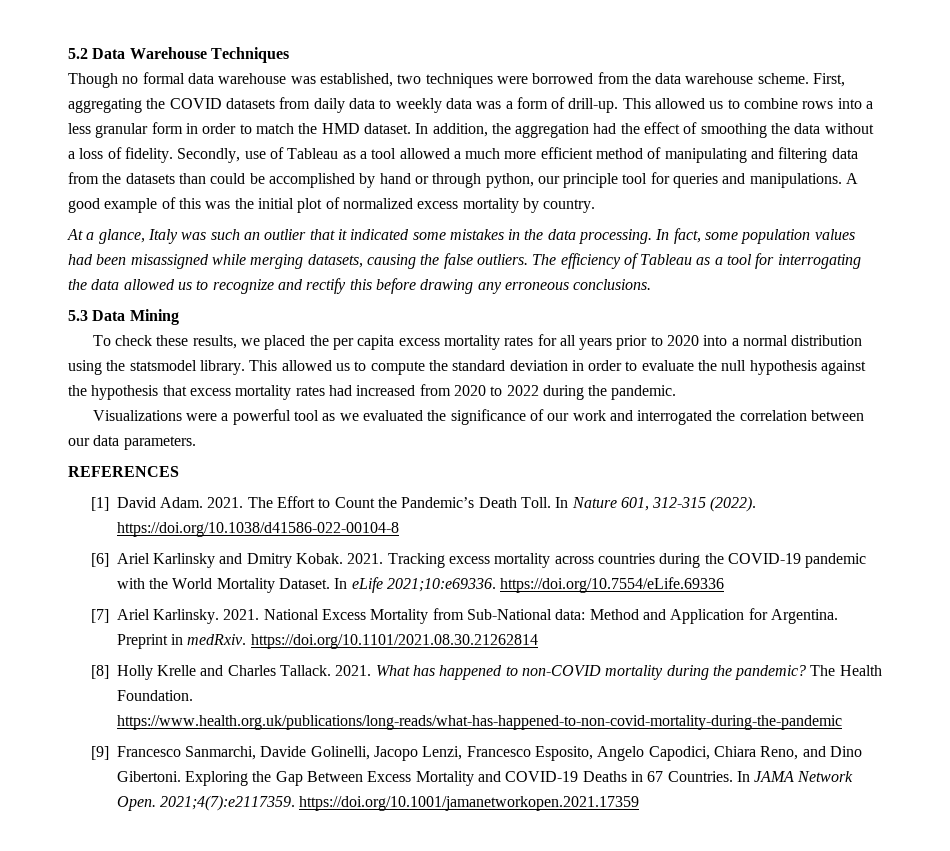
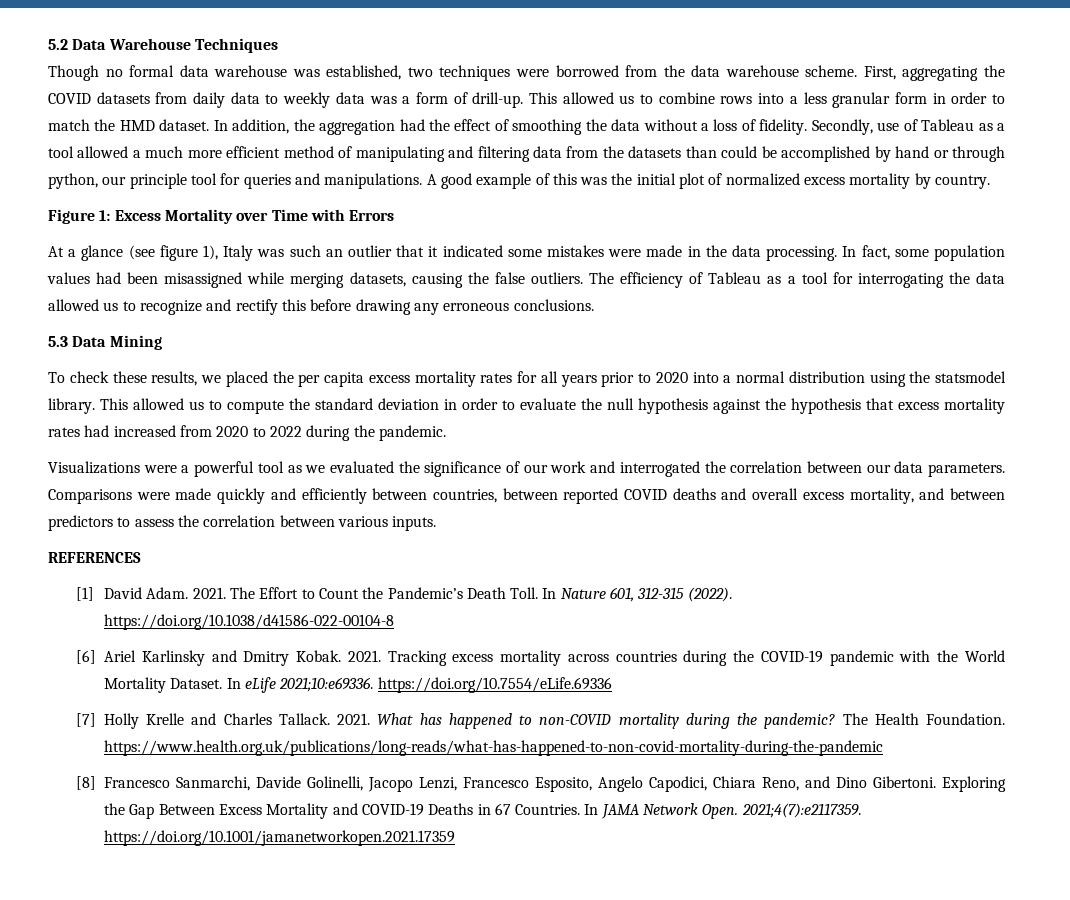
[67,229,145,244] At a glance, -> [48,209,395,224] [48,245,218,261] Figure 1: Excess Mortality over Time with Errors // At a glance (see figure 1),
(504, 234) none -> [608,245,683,257] were made
(196, 443) none -> [48,488,1006,504] [48,515,437,531] Comparisons were made quickly and efficiently between countries, between reported COVID deaths and overall excess mortality, and between predictors to assess the correlation between various inputs.
[116,608,838,624] [116,634,538,649] [90,665,109,679] Ariel Karlinsky. 2021. National Excess Mortality from Sub-National data: Method and Application for Argentina. Preprint in medRxiv. https://doi.org/10.1101/2021.08.30.21262814 // [8] -> (96, 720) none
[90,746,109,760] [9] -> [75,776,96,790] [8]

